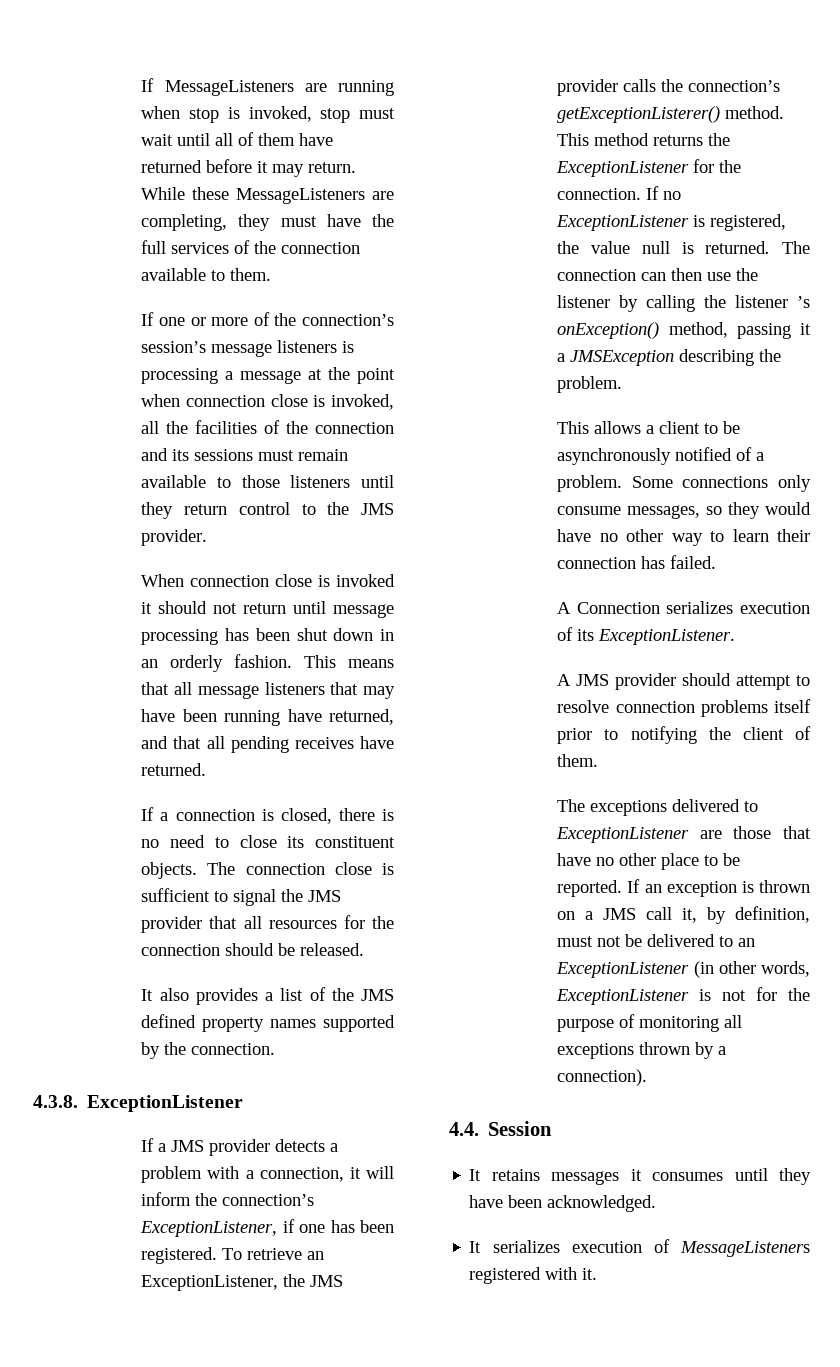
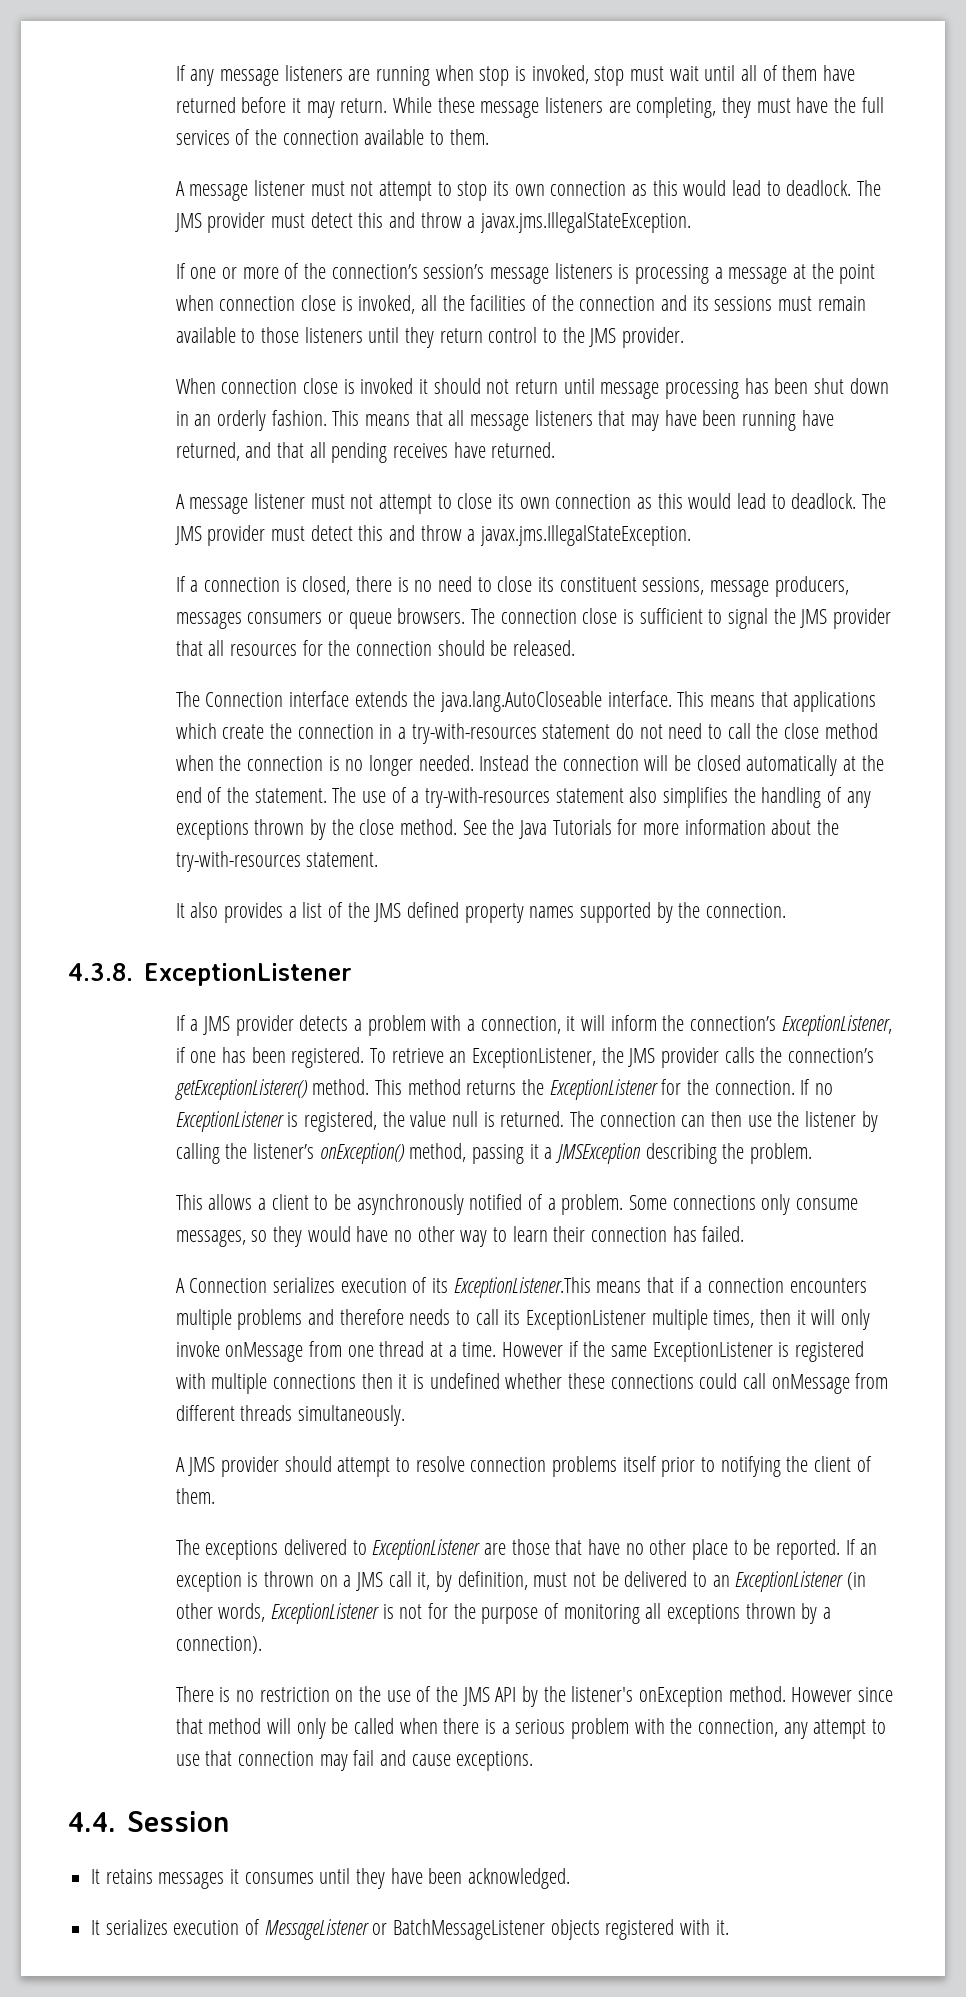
[141,78,294,96] If MessageListeners -> [175,65,343,86] If any message listeners
[236,188,366,204] MessageListeners -> [480,97,603,118] message listeners
(272, 274) none -> [175,180,882,201] [174,212,691,233] // A message listener must not attempt to stop its own connection as this would lead to deadlock. The JMS provider must detect this and throw a javax.jms.IllegalStateException.
(207, 769) none -> [175,493,887,514] [174,525,691,546] // A message listener must not attempt to close its own connection as this would lead to deadlock. The JMS provider must detect this and throw a javax.jms.IllegalStateException.
[141,862,198,879] objects. -> [642,576,849,597] [175,608,466,629] sessions, message producers, messages consumers or queue browsers.
(365, 949) none -> [175,691,877,712] [175,723,878,744] [175,755,884,776] [175,787,871,808] [175,819,840,840] [175,851,379,872] // The Connection interface extends the java.lang.AutoCloseable interface. This means that applications which create the connection in a try-with-resources statement do not need to call the close method when the connection is no longer needed. Instead the connection will be closed automatically at the end of the statement. The use of a try-with-resources statement also simplifies the handling of any exceptions thrown by the close method. See the Java Tutorials for more information about the try-with-resources statement.
[735,295,810,308] listener ’s -> [252,1143,314,1159] listener’s
[598,629,736,645] ExceptionListener. -> [453,1277,867,1298] [175,1309,871,1330] [175,1341,865,1362] [175,1373,889,1394] [175,1405,405,1426] ExceptionListener.This means that if a connection encounters multiple problems and therefore needs to call its ExceptionListener multiple times, then it will only invoke onMessage from one thread at a time. However if the same ExceptionListener is registered with multiple connections then it is undefined whether these connections could call onMessage from different threads simultaneously.
(648, 1077) none -> [175,1686,894,1707] [175,1718,887,1739] [175,1750,534,1771] // There is no restriction on the use of the JMS API by the listener's onException method. However since that method will only be called when there is a serious problem with the connection, any attempt to use that connection may fail and cause exceptions.
[680,1241,810,1257] MessageListeners -> [264,1919,600,1940] MessageListener or BatchMessageListener objects

